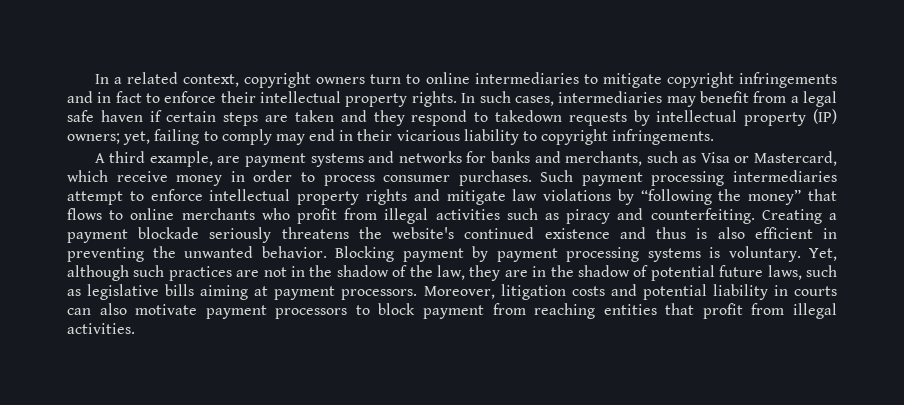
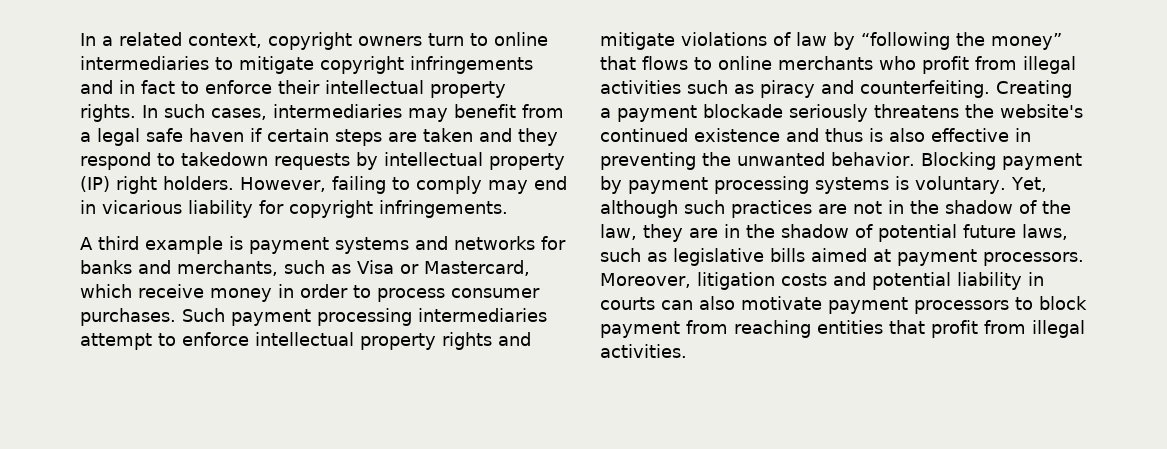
[67,131,151,145] owners; yet, -> [116,176,326,194] right holders. However,
[357,129,393,141] their -> (96, 207) none
[523,131,538,141] to -> [259,200,284,214] for
[149,151,241,167] example, are -> [145,236,243,254] example is
[512,189,612,201] law violations -> [681,32,827,46] violations of law
[754,227,813,239] efficient -> [931,128,1009,142] effective
[200,285,249,300] aiming -> [811,248,867,262] aimed

